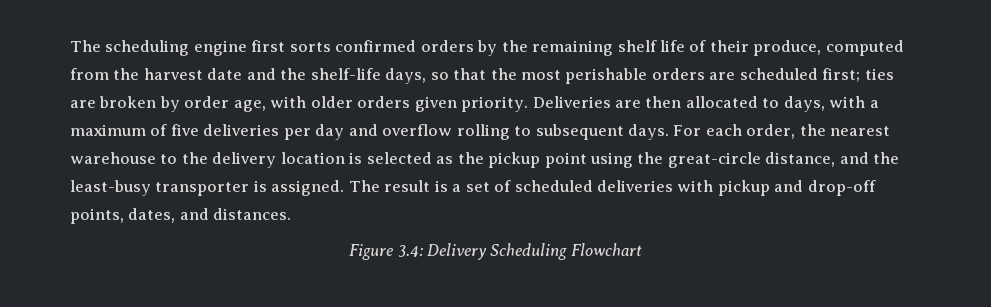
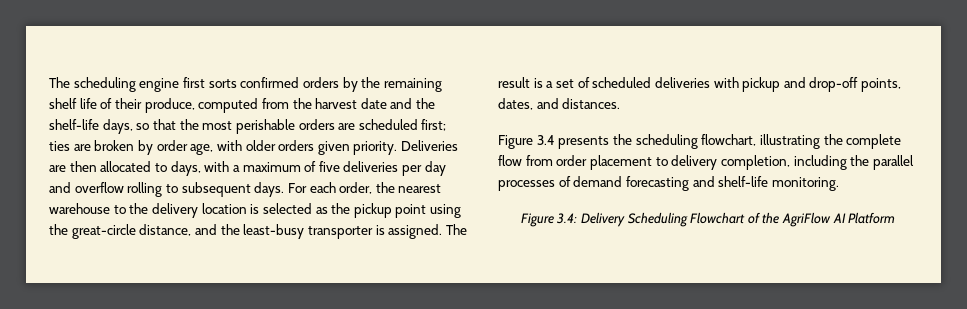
(292, 214) none -> [498,134,902,149] [498,155,914,170] [498,176,839,191] // Figure 3.4 presents the scheduling flowchart, illustrating the complete flow from order placement to delivery completion, including the parallel processes of demand forecasting and shelf-life monitoring.
(642, 249) none -> [747,212,896,227] of the AgriFlow AI Platform

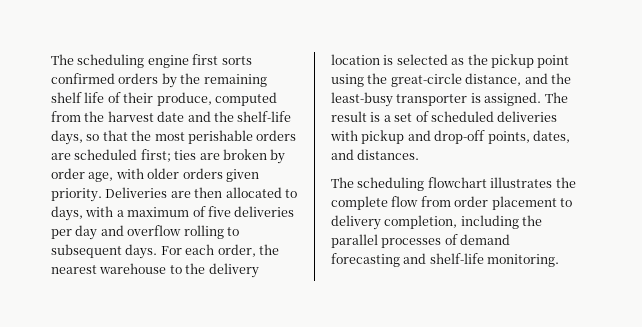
[498,134,820,149] Figure 3.4 presents the scheduling flowchart, illustrating -> [331,177,553,191] The scheduling flowchart illustrates
[520,212,896,227] // Figure 3.4: Delivery Scheduling Flowchart of the AgriFlow AI Platform -> (560, 260) none

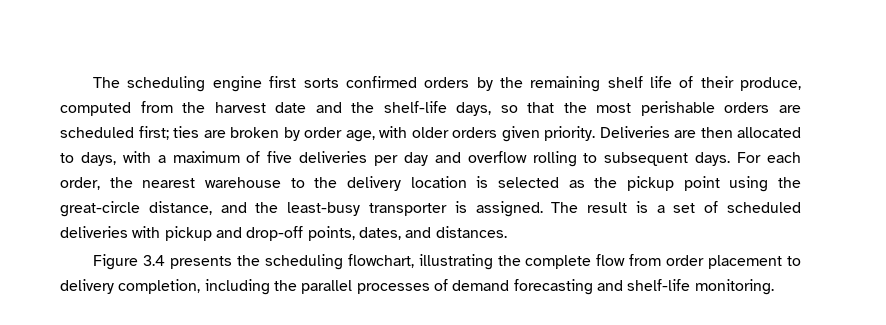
[331,177,553,191] The scheduling flowchart illustrates -> [93,254,493,270] Figure 3.4 presents the scheduling flowchart, illustrating

